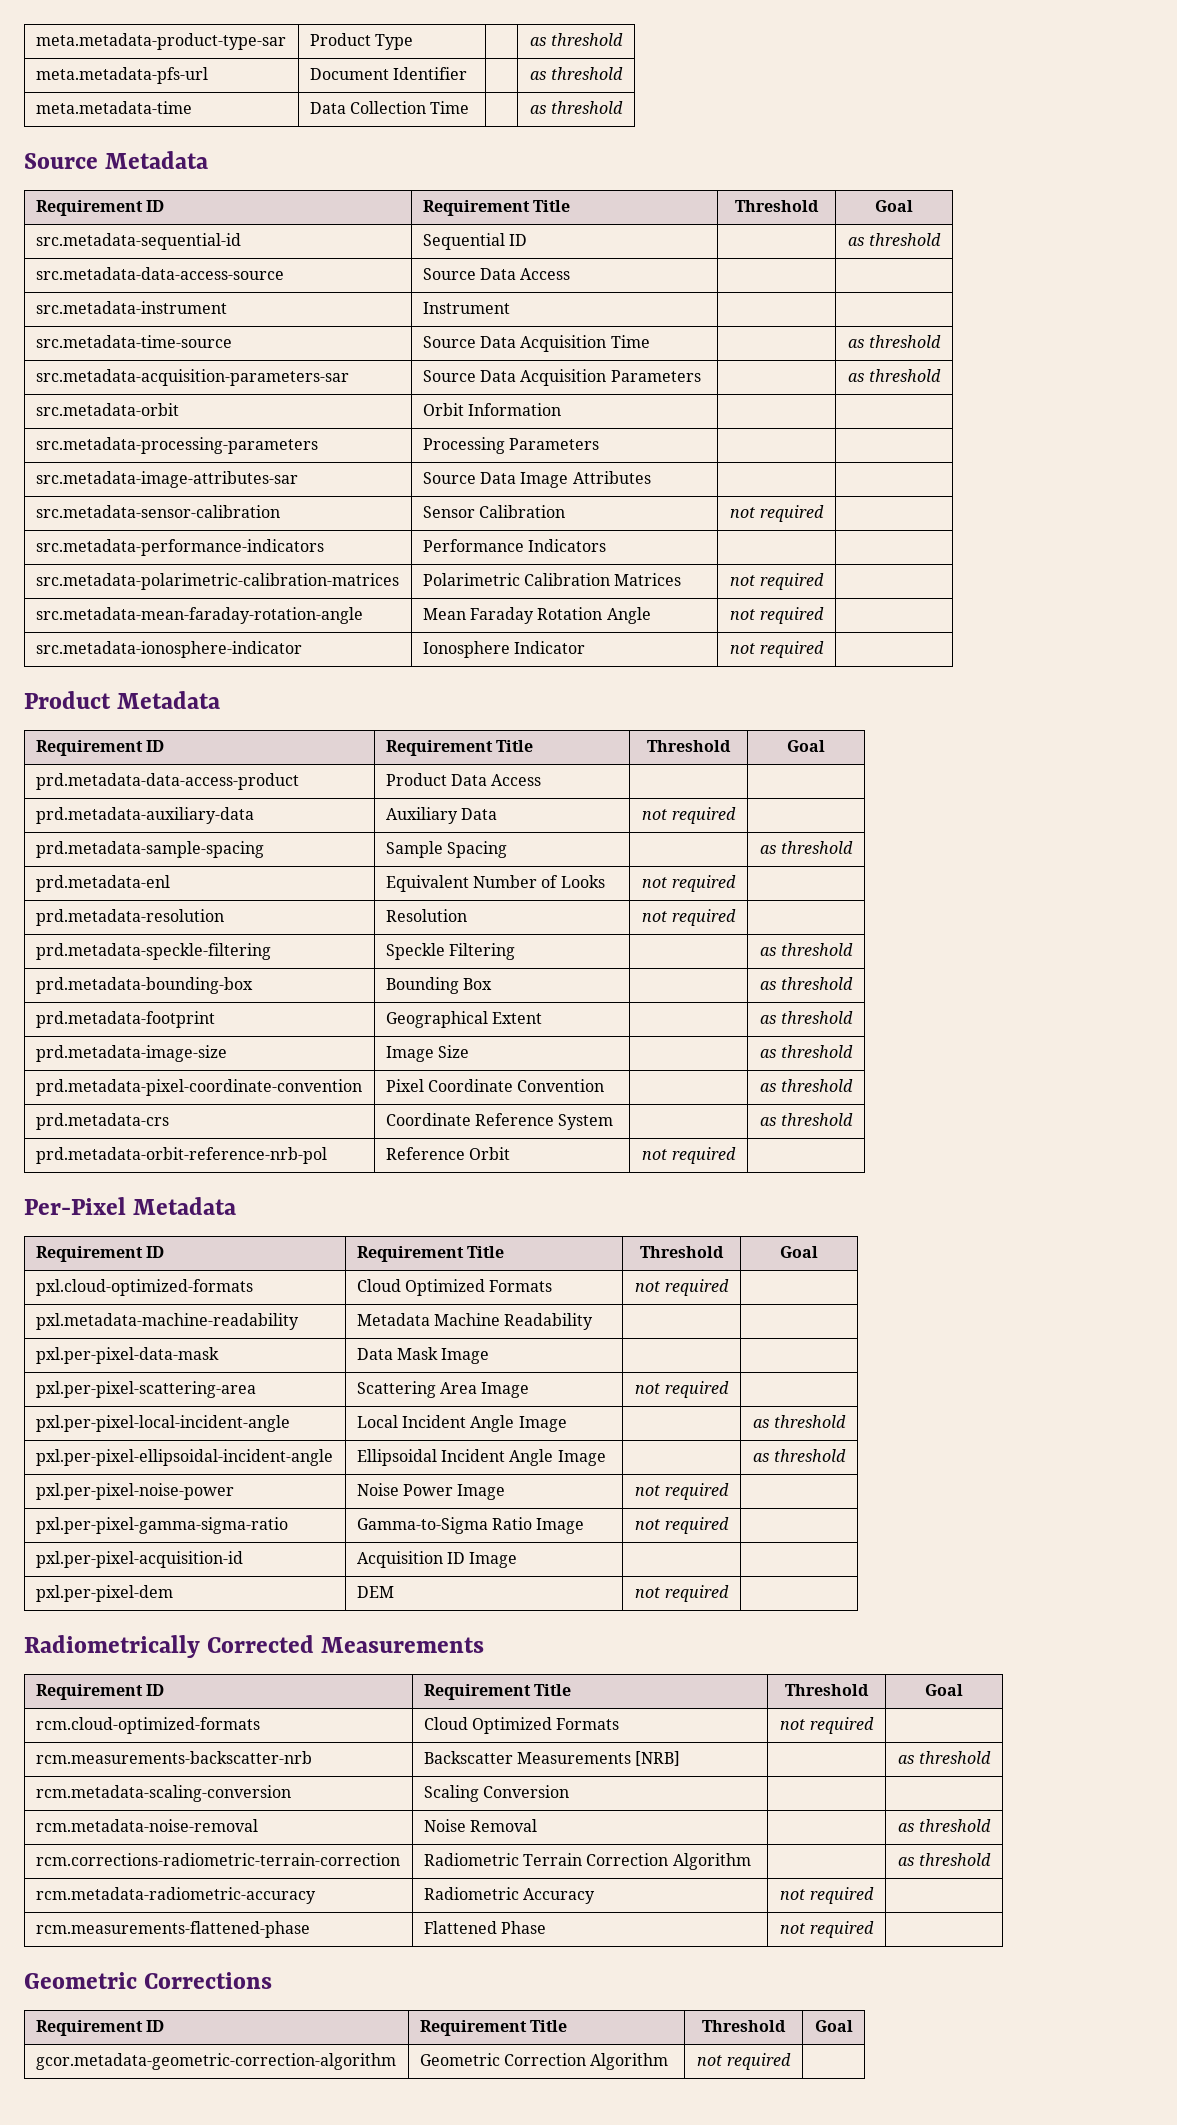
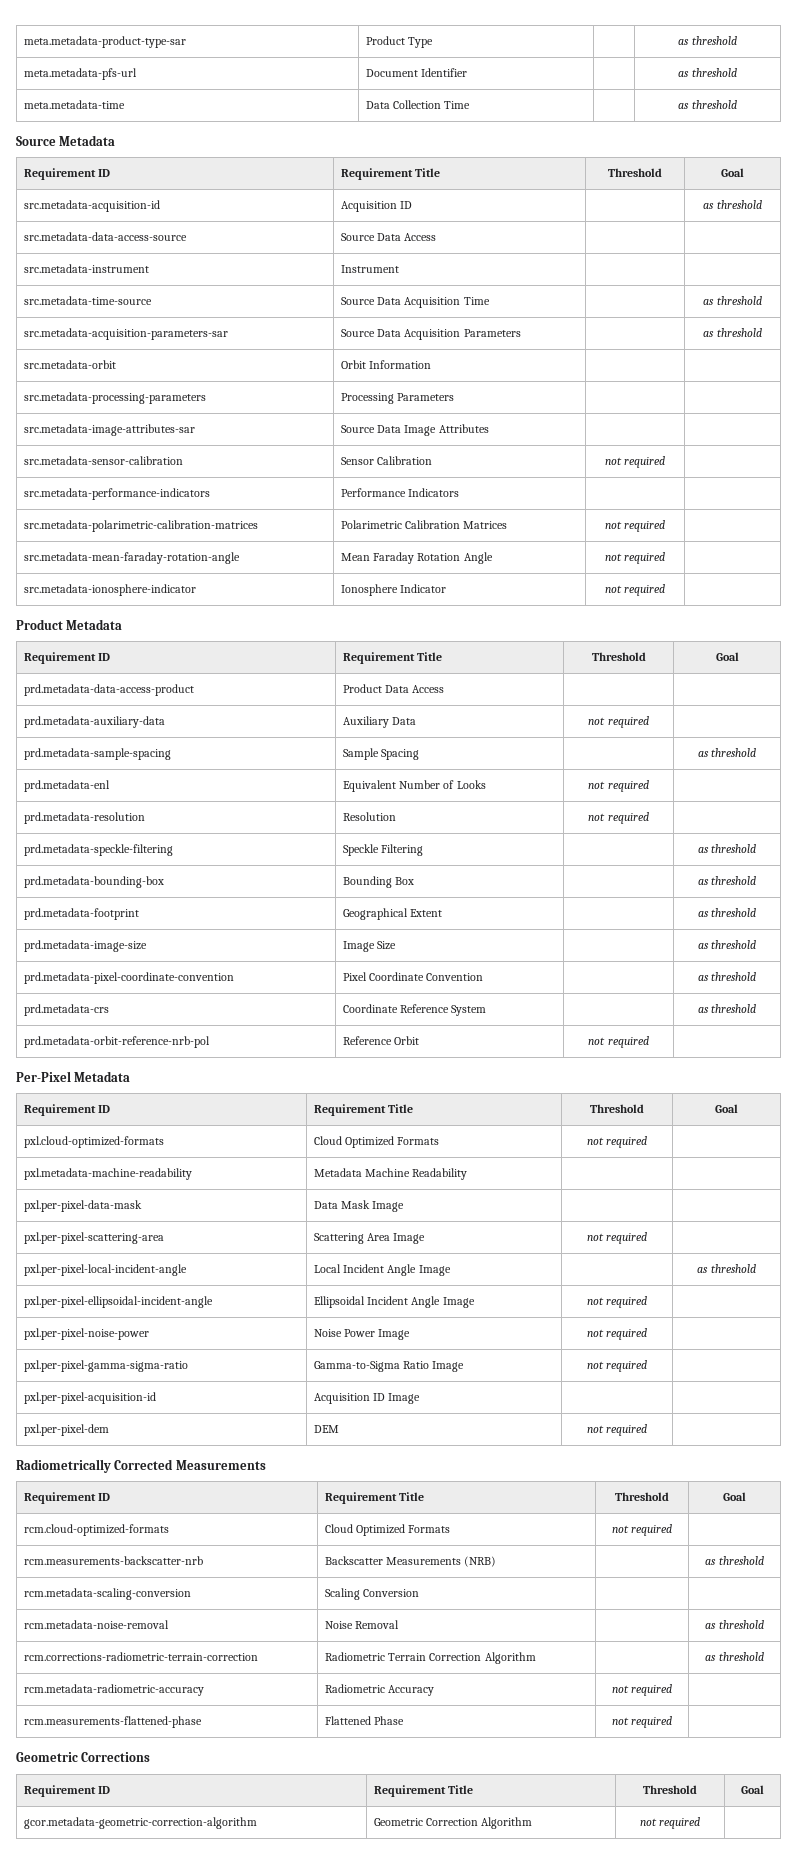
[35,233,241,250] [422,233,505,250] src.metadata-sequential-id | Sequential -> [23,200,160,212] [340,201,397,212] src.metadata-acquisition-id | Acquisition
[753,1449,846,1462] | as threshold -> [586,1296,648,1308] not required |
[635,1751,681,1766] [NRB] -> [464,1556,497,1567] (NRB)

